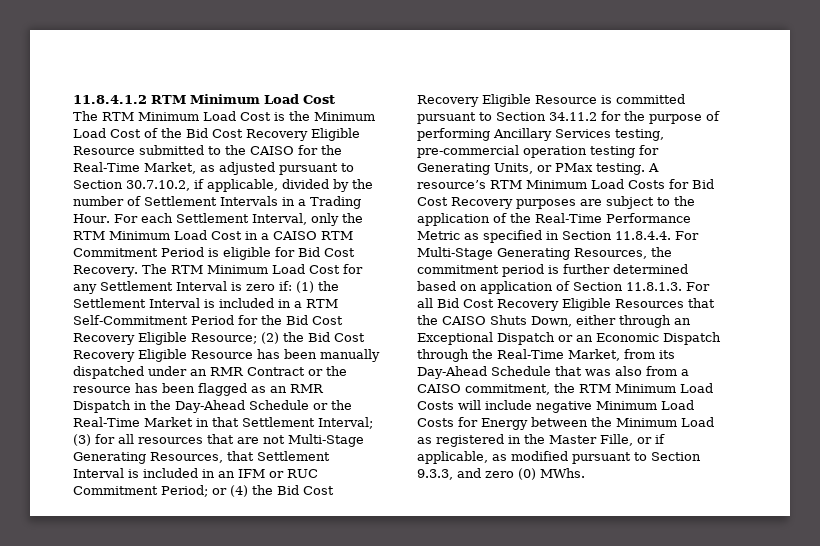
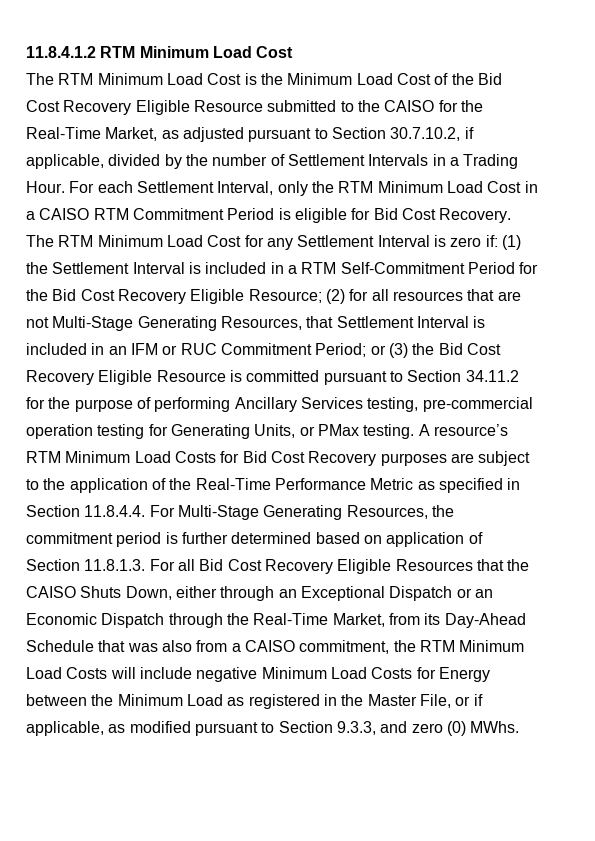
[283,332,365,342] [73,349,380,362] [73,366,347,379] [73,383,324,396] [73,400,352,413] [73,417,373,429] [73,434,91,446] the Bid Cost Recovery Eligible Resource has been manually dispatched under an RMR Contract or the resource has been flagged as an RMR Dispatch in the Day-Ahead Schedule or the Real-Time Market in that Settlement Interval; (3) -> (345, 296) none
[230,485,248,497] (4) -> [388,343,408,358] (3)
[600,434,633,446] Fille, -> [419,694,451,708] File,

